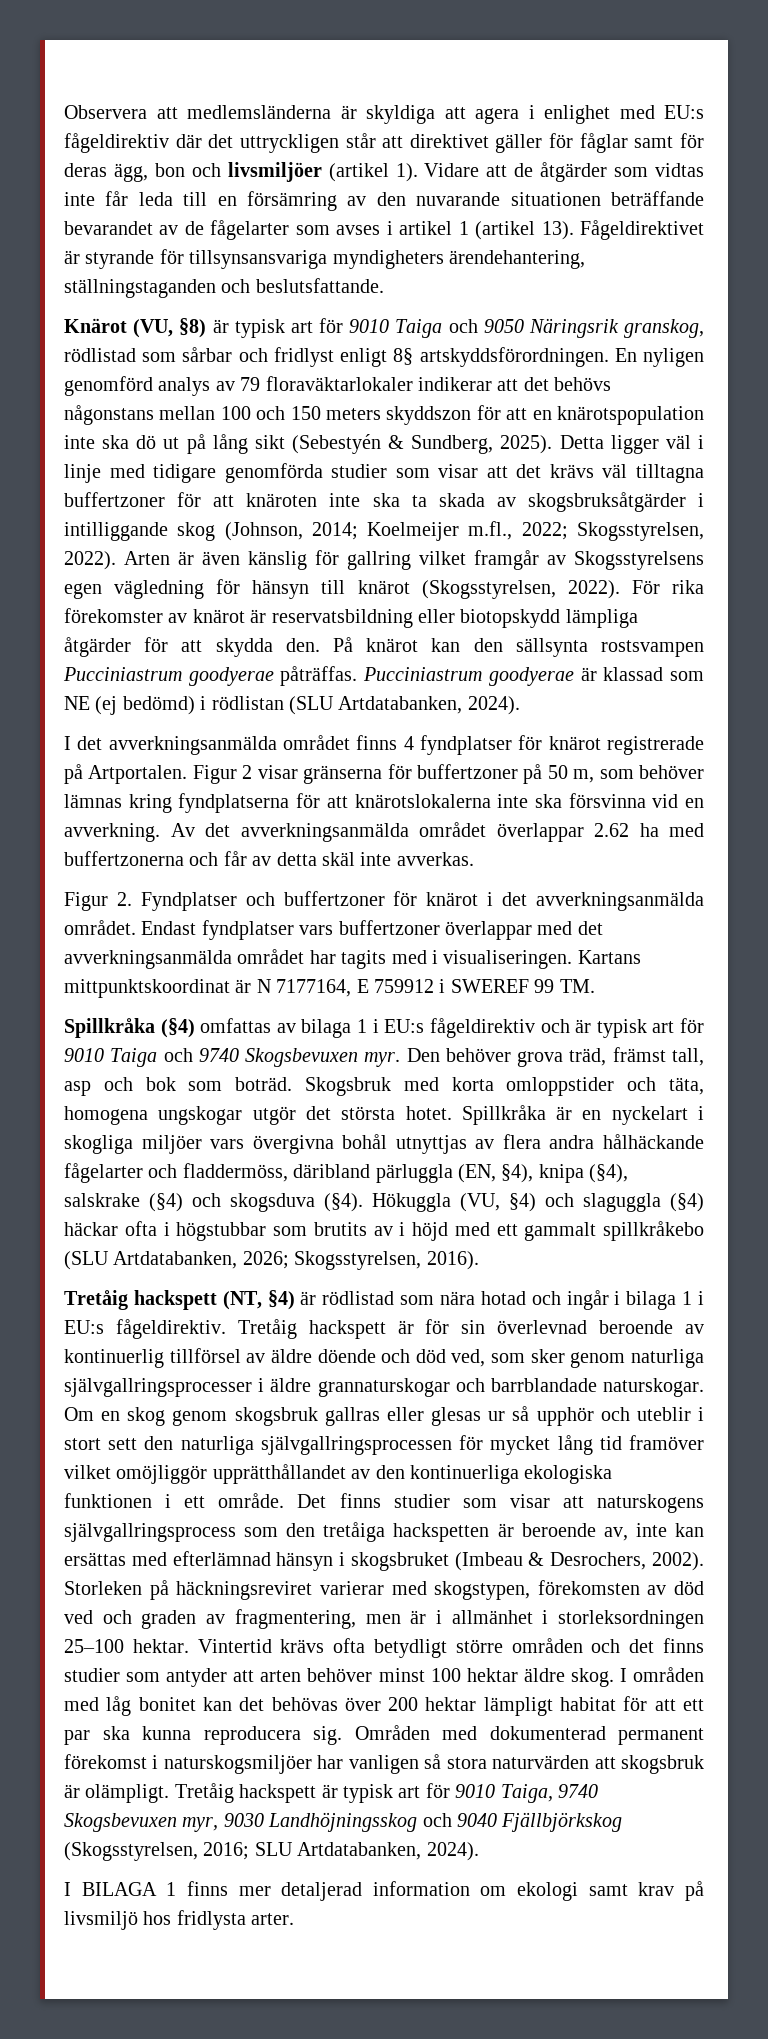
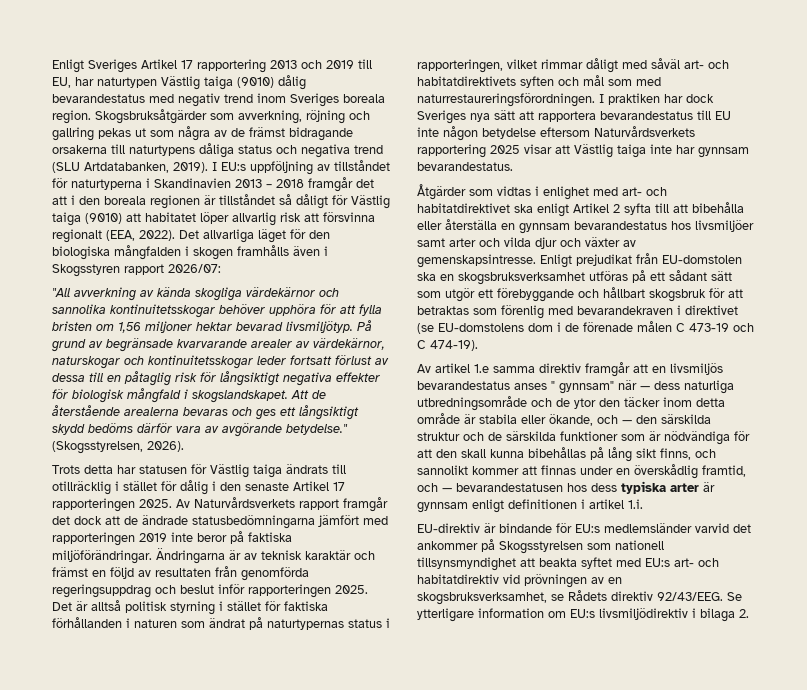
[64,105,704,124] [64,133,704,153] [64,162,704,182] [64,191,704,211] [64,220,704,240] [64,249,585,269] [64,278,384,298] [64,318,705,338] [64,347,704,367] [64,376,612,396] [64,405,704,425] [64,434,704,454] [64,463,704,483] [64,492,705,512] [64,521,704,541] [64,550,704,570] [64,579,704,599] [64,608,638,628] [64,637,704,657] [63,666,704,686] [64,696,520,715] [64,735,704,755] [64,764,704,784] [64,793,704,813] [64,822,704,842] [64,851,474,866] [64,891,705,911] [64,920,603,940] [64,949,641,969] [64,979,595,998] [64,1018,704,1038] [64,1047,704,1067] [64,1077,704,1096] [64,1105,704,1125] [64,1134,704,1154] [64,1163,629,1183] [64,1193,704,1212] [64,1221,704,1241] [64,1251,479,1270] [64,1290,704,1310] [64,1319,705,1339] [64,1348,704,1368] [64,1378,704,1397] [64,1406,704,1426] [64,1435,704,1455] [64,1464,613,1484] [64,1493,705,1513] [64,1522,704,1542] [64,1551,704,1571] [64,1580,704,1600] [64,1609,704,1629] [64,1638,704,1658] [64,1667,704,1687] [64,1696,704,1716] [64,1725,704,1745] [64,1754,704,1774] [64,1783,598,1803] [64,1812,623,1832] [64,1842,479,1861] [64,1881,704,1901] [64,1910,295,1930] Observera att medlemsländerna är skyldiga att agera i enlighet med EU:s fågeldirektiv där det uttryckligen står att direktivet gäller för fåglar samt för deras ägg, bon och livsmiljöer (artikel 1). Vidare att de åtgärder som vidtas inte får leda till en försämring av den nuvarande situationen beträffande bevarandet av de fågelarter som avses i artikel 1 (artikel 13). Fågeldirektivet är styrande för tillsynsansvariga myndigheters ärendehantering, ställningstaganden och beslutsfattande. // Knärot (VU, §8) är typisk art för 9010 Taiga och 9050 Näringsrik granskog, rödlistad som sårbar och fridlyst enligt 8§ artskyddsförordningen. En nyligen genomförd analys av 79 floraväktarlokaler indikerar att det behövs någonstans mellan 100 och 150 meters skyddszon för att en knärotspopulation inte ska dö ut på lång sikt (Sebestyén & Sundberg, 2025). Detta ligger väl i linje med tidigare genomförda studier som visar att det krävs väl tilltagna buffertzoner för att knäroten inte ska ta skada av skogsbruksåtgärder i intilliggande skog (Johnson, 2014; Koelmeijer m.fl., 2022; Skogsstyrelsen, 2022). Arten är även känslig för gallring vilket framgår av Skogsstyrelsens egen vägledning för hänsyn till knärot (Skogsstyrelsen, 2022). För rika förekomster av knärot är reservatsbildning eller biotopskydd lämpliga åtgärder för att skydda den. På knärot kan den sällsynta rostsvampen Pucciniastrum goodyerae påträffas. Pucciniastrum goodyerae är klassad som NE (ej bedömd) i rödlistan (SLU Artdatabanken, 2024). // I det avverkningsanmälda området finns 4 fyndplatser för knärot registrerade på Artportalen. Figur 2 visar gränserna för buffertzoner på 50 m, som behöver lämnas kring fyndplatserna för att knärotslokalerna inte ska försvinna vid en avverkning. Av det avverkningsanmälda området överlappar 2.62 ha med buffertzonerna och får av detta skäl inte avverkas. // Figur 2. Fyndplatser och buffertzoner för knärot i det avverkningsanmälda området. Endast fyndplatser vars buffertzoner överlappar med det avverkningsanmälda området har tagits med i visualiseringen. Kartans mittpunktskoordinat är N 7177164, E 759912 i SWEREF 99 TM. // Spillkråka (§4) omfattas av bilaga 1 i EU:s fågeldirektiv och är typisk art för 9010 Taiga och 9740 Skogsbevuxen myr. Den behöver grova träd, främst tall, asp och bok som boträd. Skogsbruk med korta omloppstider och täta, homogena ungskogar utgör det största hotet. Spillkråka är en nyckelart i skogliga miljöer vars övergivna bohål utnyttjas av flera andra hålhäckande fågelarter och fladdermöss, däribland pärluggla (EN, §4), knipa (§4), salskrake (§4) och skogsduva (§4). Hökuggla (VU, §4) och slaguggla (§4) häckar ofta i högstubbar som brutits av i höjd med ett gammalt spillkråkebo (SLU Artdatabanken, 2026; Skogsstyrelsen, 2016). // Tretåig hackspett (NT, §4) är rödlistad som nära hotad och ingår i bilaga 1 i EU:s fågeldirektiv. Tretåig hackspett är för sin överlevnad beroende av kontinuerlig tillförsel av äldre döende och död ved, som sker genom naturliga självgallringsprocesser i äldre grannaturskogar och barrblandade naturskogar. Om en skog genom skogsbruk gallras eller glesas ur så upphör och uteblir i stort sett den naturliga självgallringsprocessen för mycket lång tid framöver vilket omöjliggör upprätthållandet av den kontinuerliga ekologiska funktionen i ett område. Det finns studier som visar att naturskogens självgallringsprocess som den tretåiga hackspetten är beroende av, inte kan ersättas med efterlämnad hänsyn i skogsbruket (Imbeau & Desrochers, 2002). Storleken på häckningsreviret varierar med skogstypen, förekomsten av död ved och graden av fragmentering, men är i allmänhet i storleksordningen 25–100 hektar. Vintertid krävs ofta betydligt större områden och det finns studier som antyder att arten behöver minst 100 hektar äldre skog. I områden med låg bonitet kan det behövas över 200 hektar lämpligt habitat för att ett par ska kunna reproducera sig. Områden med dokumenterad permanent förekomst i naturskogsmiljöer har vanligen så stora naturvärden att skogsbruk är olämpligt. Tretåig hackspett är typisk art för 9010 Taiga, 9740 Skogsbevuxen myr, 9030 Landhöjningsskog och 9040 Fjällbjörkskog (Skogsstyrelsen, 2016; SLU Artdatabanken, 2024). // I BILAGA 1 finns mer detaljerad information om ekologi samt krav på livsmiljö hos fridlysta arter. -> [52,59,372,73] [52,75,306,90] [52,93,385,107] [52,109,370,124] [52,126,353,141] [52,143,383,158] [52,160,390,175] [52,177,374,192] [52,194,390,209] [52,212,375,226] [52,229,330,243] [52,245,328,260] [52,264,221,277] [52,287,339,301] [52,304,382,318] [52,320,372,333] [51,338,385,352] [52,355,389,369] [52,371,380,386] [52,388,326,403] [52,405,359,420] [52,423,348,437] [52,441,184,454] [52,464,346,478] [52,480,345,495] [52,497,388,512] [52,515,388,529] [52,531,292,546] [52,548,375,564] [52,566,309,581] [52,584,368,598] [52,600,328,615] [52,617,390,630] [417,58,729,73] [417,75,661,88] [417,93,714,107] [417,110,731,124] [417,126,695,141] [417,144,749,158] [417,162,513,171] [417,184,667,200] [417,202,744,217] [417,219,754,234] [417,237,636,249] [417,253,742,268] [417,270,732,285] [417,287,743,302] [417,305,738,319] [417,321,754,334] [417,340,478,351] [417,362,723,377] [417,380,734,394] [417,396,725,411] [417,413,711,426] [417,431,750,445] [417,447,716,462] [417,464,746,479] [417,481,715,494] [417,499,643,513] [417,523,751,533] [417,539,664,554] [417,557,719,571] [417,574,622,588] [417,590,742,605] [417,608,749,622] Enligt Sveriges Artikel 17 rapportering 2013 och 2019 till EU, har naturtypen Västlig taiga (9010) dålig bevarandestatus med negativ trend inom Sveriges boreala region. Skogsbruksåtgärder som avverkning, röjning och gallring pekas ut som några av de främst bidragande orsakerna till naturtypens dåliga status och negativa trend (SLU Artdatabanken, 2019). I EU:s uppföljning av tillståndet för naturtyperna i Skandinavien 2013 – 2018 framgår det att i den boreala regionen är tillståndet så dåligt för Västlig taiga (9010) att habitatet löper allvarlig risk att försvinna regionalt (EEA, 2022). Det allvarliga läget för den biologiska mångfalden i skogen framhålls även i Skogsstyren rapport 2026/07: // "All avverkning av kända skogliga värdekärnor och sannolika kontinuitetsskogar behöver upphöra för att fylla bristen om 1,56 miljoner hektar bevarad livsmiljötyp. På grund av begränsade kvarvarande arealer av värdekärnor, naturskogar och kontinuitetsskogar leder fortsatt förlust av dessa till en påtaglig risk för långsiktigt negativa effekter för biologisk mångfald i skogslandskapet. Att de återstående arealerna bevaras och ges ett långsiktigt skydd bedöms därför vara av avgörande betydelse." (Skogsstyrelsen, 2026). // Trots detta har statusen för Västlig taiga ändrats till otillräcklig i stället för dålig i den senaste Artikel 17 rapporteringen 2025. Av Naturvårdsverkets rapport framgår det dock att de ändrade statusbedömningarna jämfört med rapporteringen 2019 inte beror på faktiska miljöförändringar. Ändringarna är av teknisk karaktär och främst en följd av resultaten från genomförda regeringsuppdrag och beslut inför rapporteringen 2025. Det är alltså politisk styrning i stället för faktiska förhållanden i naturen som ändrat på naturtypernas status i rapporteringen, vilket rimmar dåligt med såväl art- och habitatdirektivets syften och mål som med naturrestaureringsförordningen. I praktiken har dock Sveriges nya sätt att rapportera bevarandestatus till EU inte någon betydelse eftersom Naturvårdsverkets rapportering 2025 visar att Västlig taiga inte har gynnsam bevarandestatus. // Åtgärder som vidtas i enlighet med art- och habitatdirektivet ska enligt Artikel 2 syfta till att bibehålla eller återställa en gynnsam bevarandestatus hos livsmiljöer samt arter och vilda djur och växter av gemenskapsintresse. Enligt prejudikat från EU-domstolen ska en skogsbruksverksamhet utföras på ett sådant sätt som utgör ett förebyggande och hållbart skogsbruk för att betraktas som förenlig med bevarandekraven i direktivet (se EU-domstolens dom i de förenade målen C 473-19 och C 474-19). // Av artikel 1.e samma direktiv framgår att en livsmiljös bevarandestatus anses " gynnsam" när — dess naturliga utbredningsområde och de ytor den täcker inom detta område är stabila eller ökande, och — den särskilda struktur och de särskilda funktioner som är nödvändiga för att den skall kunna bibehållas på lång sikt finns, och sannolikt kommer att finnas under en överskådlig framtid, och — bevarandestatusen hos dess typiska arter är gynnsam enligt definitionen i artikel 1.i. // EU-direktiv är bindande för EU:s medlemsländer varvid det ankommer på Skogsstyrelsen som nationell tillsynsmyndighet att beakta syftet med EU:s art- och habitatdirektiv vid prövningen av en skogsbruksverksamhet, se Rådets direktiv 92/43/EEG. Se ytterligare information om EU:s livsmiljödirektiv i bilaga 2.

